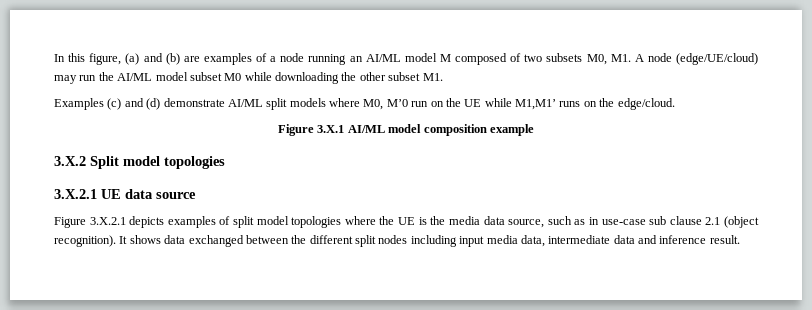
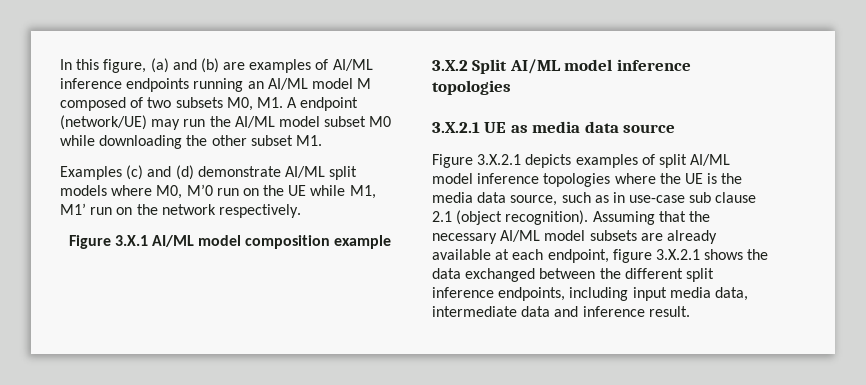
[270,53,305,62] a node -> [332,59,373,71] [60,78,190,92] AI/ML inference endpoints
[647,53,758,65] node (edge/UE/cloud) -> [300,97,359,111] [60,115,147,130] endpoint (network/UE)
[515,98,675,110] M1,M1’ runs on the edge/cloud. -> [349,185,376,199] [60,203,301,218] M1, M1’ run on the network respectively.
[123,156,160,166] model -> [509,59,691,74] AI/ML model inference
(121, 194) none -> [510,121,581,133] as media
[256,216,289,225] model -> [690,154,731,166] [432,173,540,184] AI/ML model inference
[119,235,161,244] It shows -> [592,211,710,225] [432,230,717,244] [432,249,769,263] Assuming that the necessary AI/ML model subsets are already available at each endpoint, figure 3.X.2.1 shows the
[378,235,408,244] nodes -> [432,287,566,301] inference endpoints,

